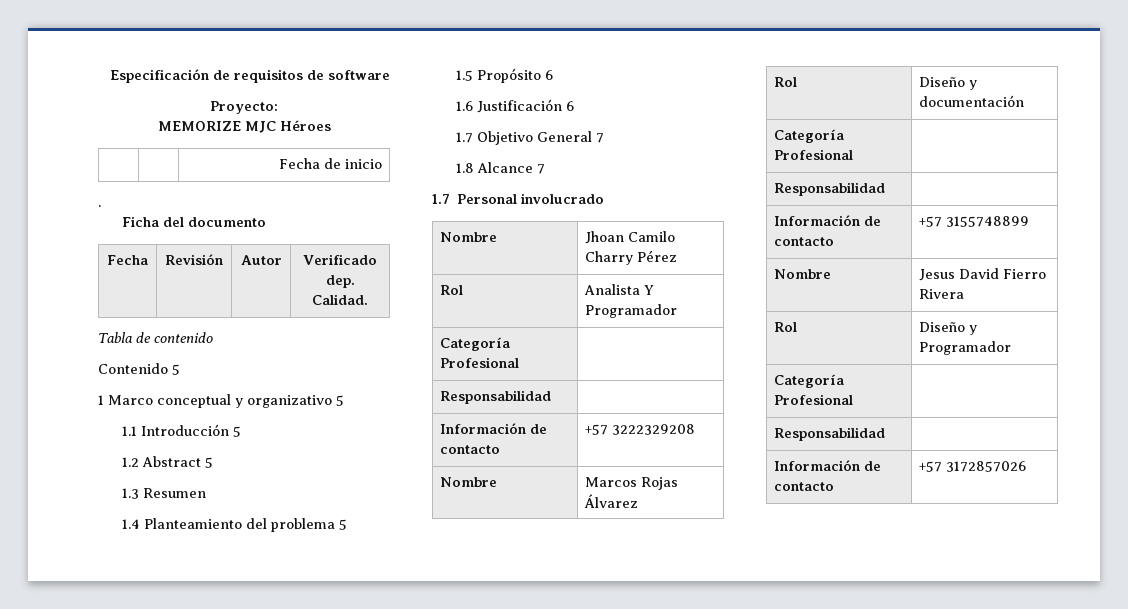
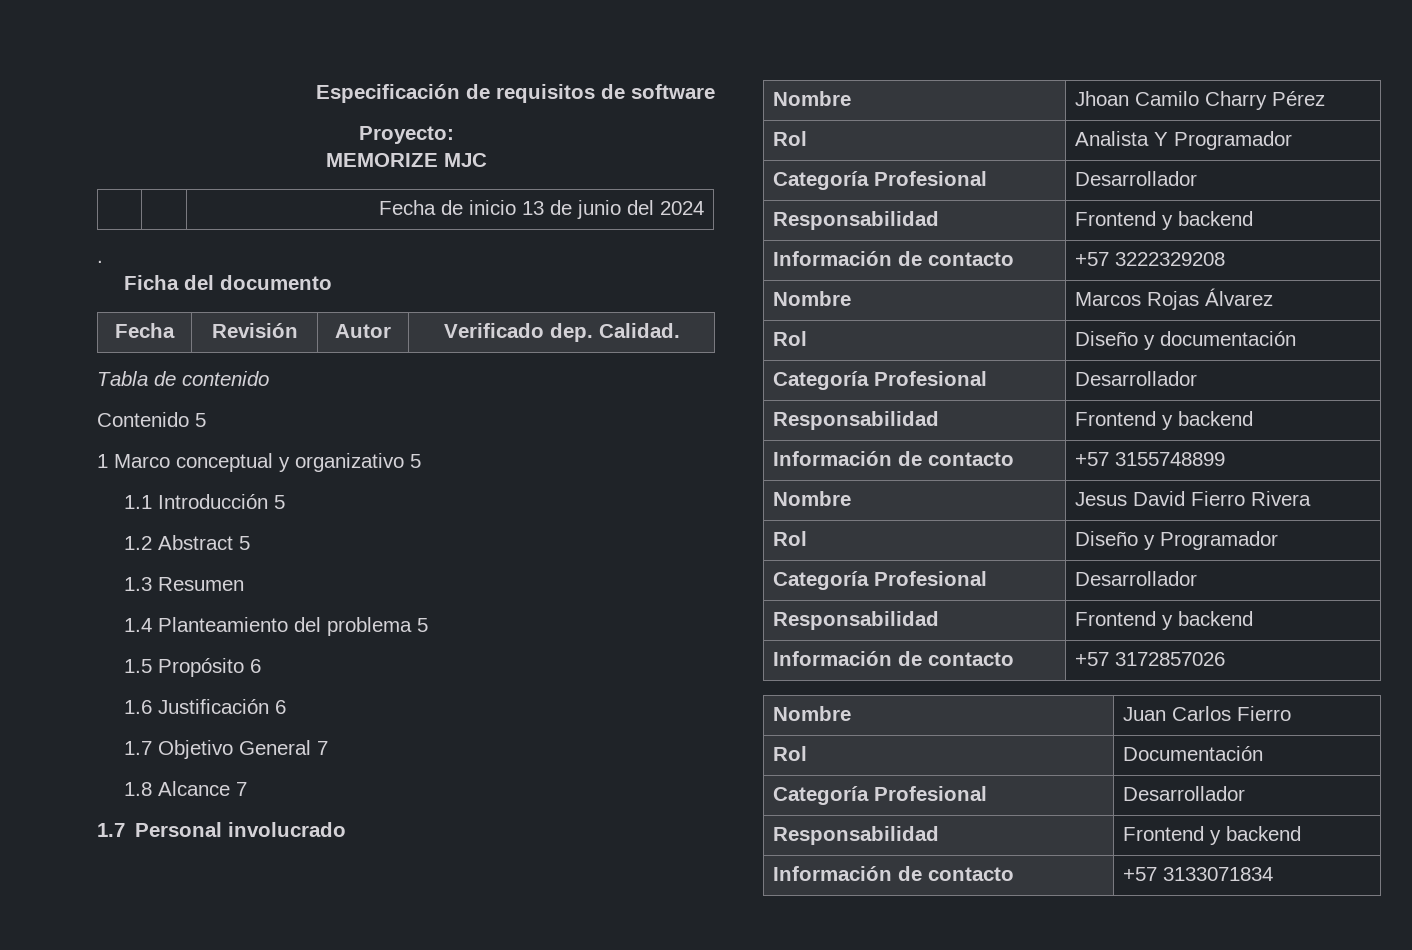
[279,120,331,131] Héroes -> (487, 160) none
(382, 164) none -> [522,200,705,219] 13 de junio del 2024
[440,390,552,404] // Responsabilidad | -> [1074,171,1197,186] [772,211,939,230] [1074,211,1253,230] Desarrollador // Responsabilidad | Frontend y backend
[774,182,886,196] // Responsabilidad | -> [1074,371,1197,386] [772,411,939,430] [1074,411,1253,430] Desarrollador // Responsabilidad | Frontend y backend
[774,427,886,441] // Responsabilidad | -> [1074,571,1197,586] [772,611,939,630] [1074,611,1253,630] Desarrollador // Responsabilidad | Frontend y backend
(1027, 466) none -> [772,706,851,721] [1122,706,1291,721] [772,746,807,761] [1122,746,1263,761] [772,786,987,805] [1122,786,1245,801] [772,826,939,845] [1122,826,1301,845] [772,866,1014,881] [1122,867,1273,881] // Nombre | Juan Carlos Fierro // Rol | Documentación // Categoría Profesional | Desarrollador // Responsabilidad | Frontend y backend // Información de contacto | +57 3133071834

